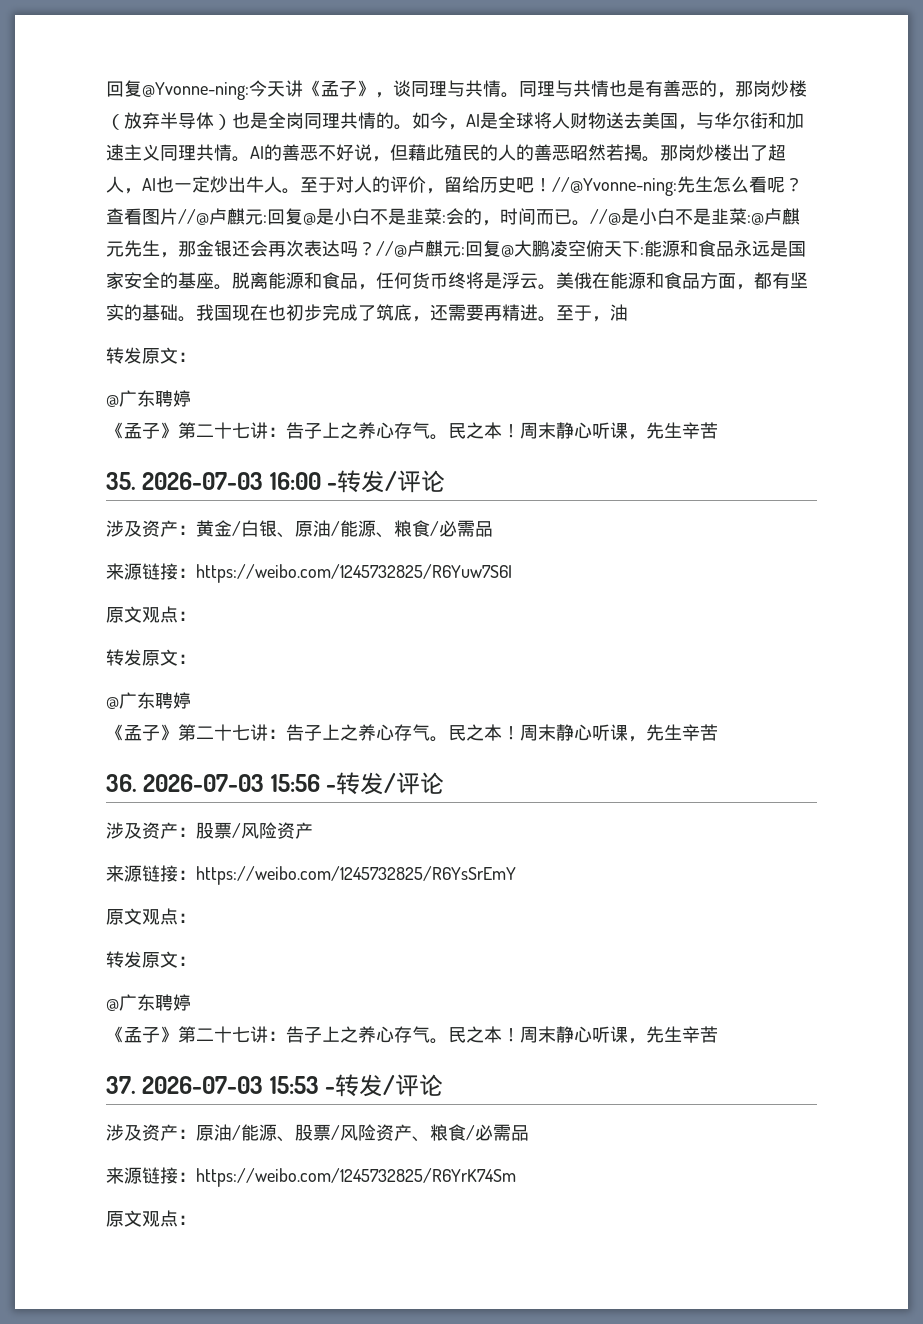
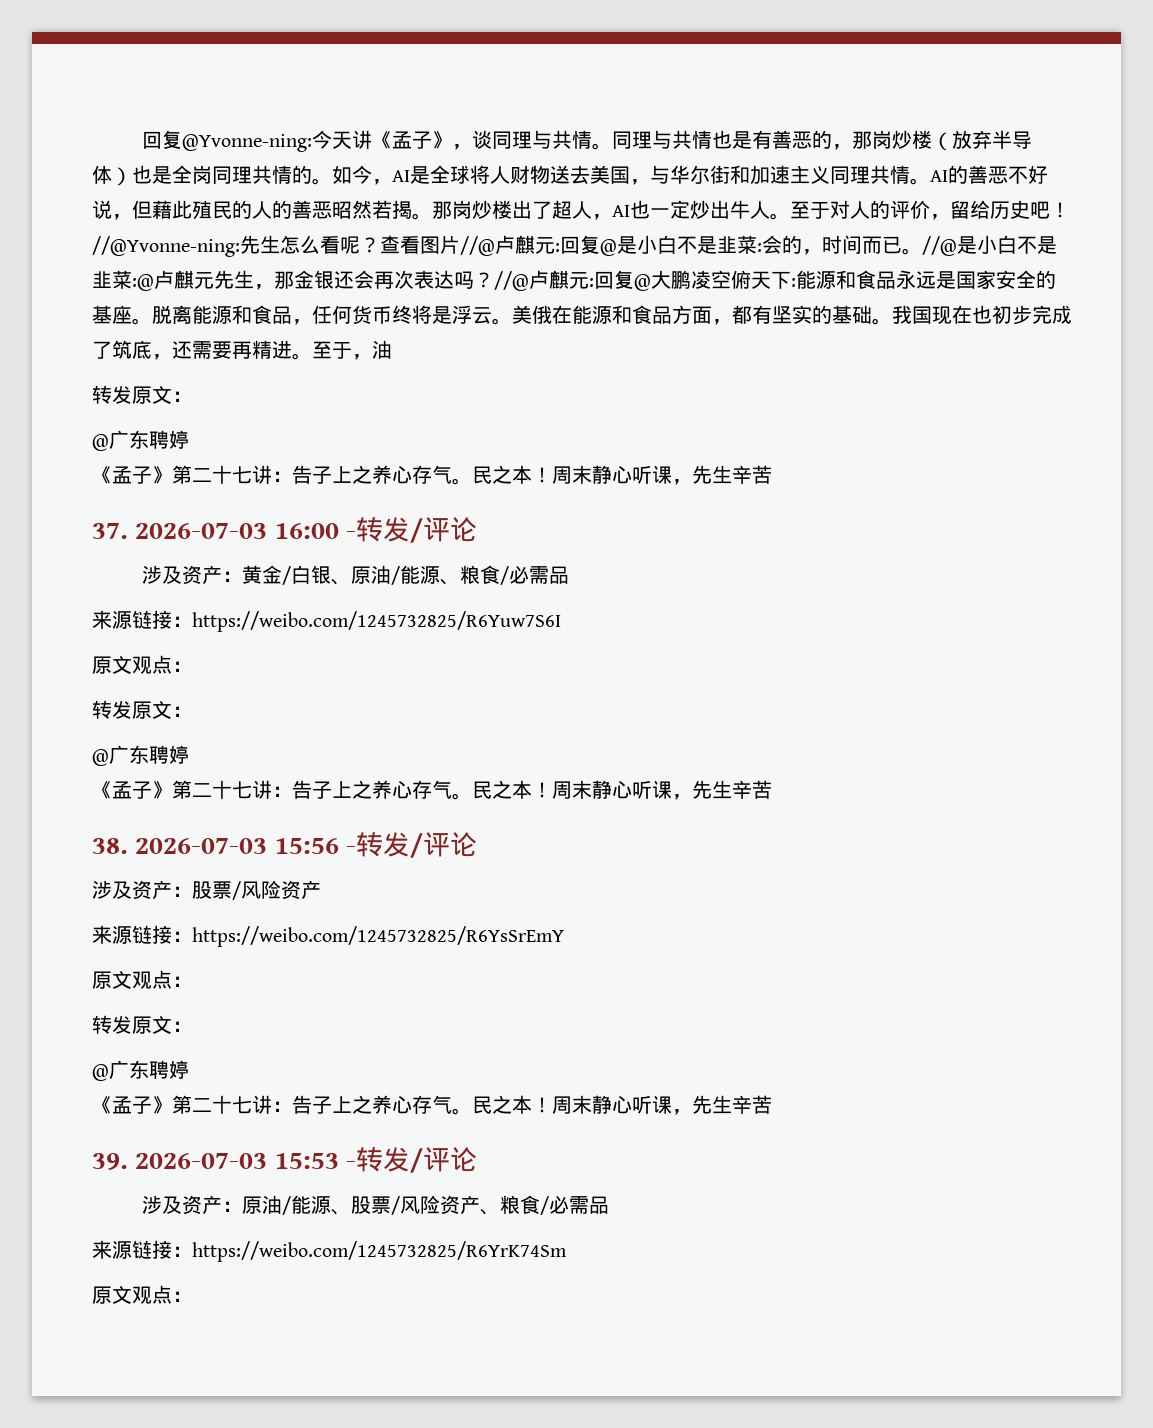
[106,472,136,490] 35. -> [92,523,128,539] 37.
[106,774,137,792] 36. -> [92,838,128,854] 38.
[106,1076,136,1094] 37. -> [92,1153,128,1170] 39.

